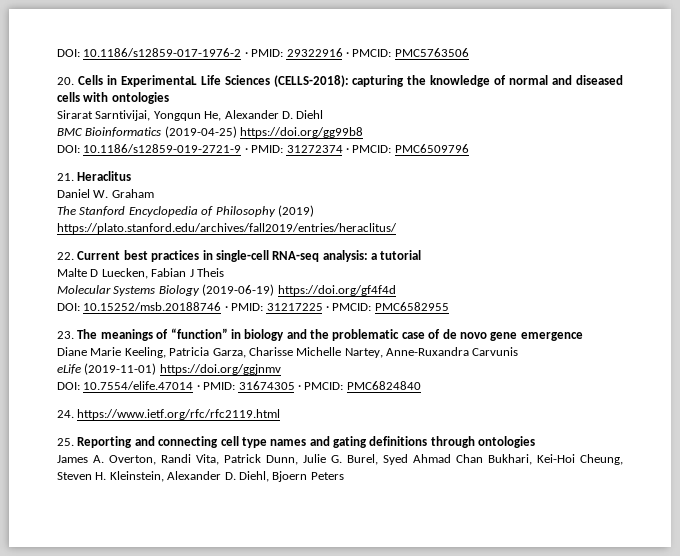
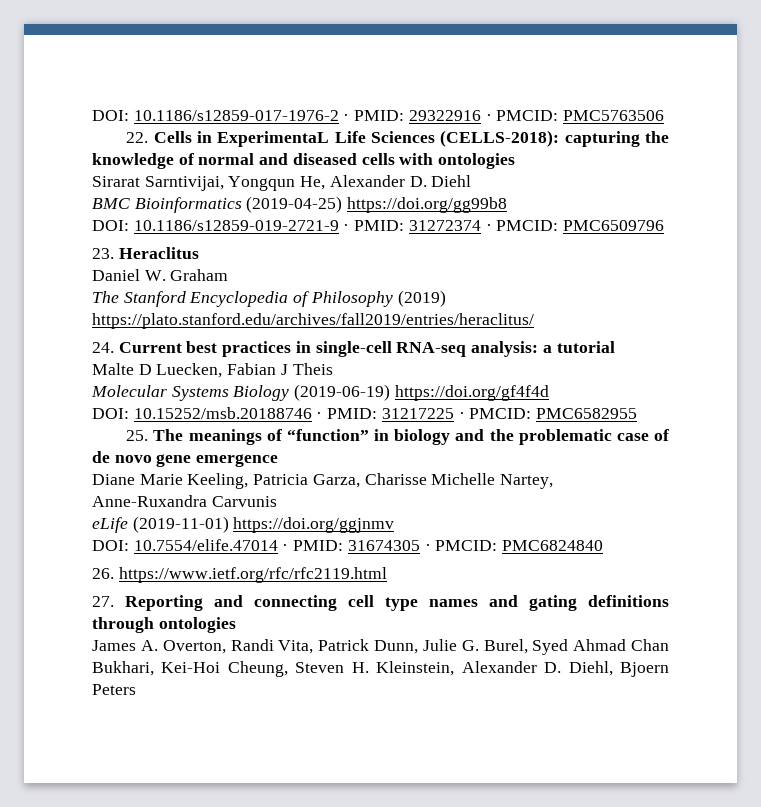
[57,77,74,85] 20. -> [126,132,149,143] 22.
[57,173,74,181] 21. -> [92,248,114,259] 23.
[57,252,74,260] 22. -> [92,342,114,353] 24.
[57,331,74,339] 23. -> [126,430,149,441] 25.
[57,410,74,418] 24. -> [92,568,114,579] 26.
[57,438,74,446] 25. -> [92,596,114,607] 27.

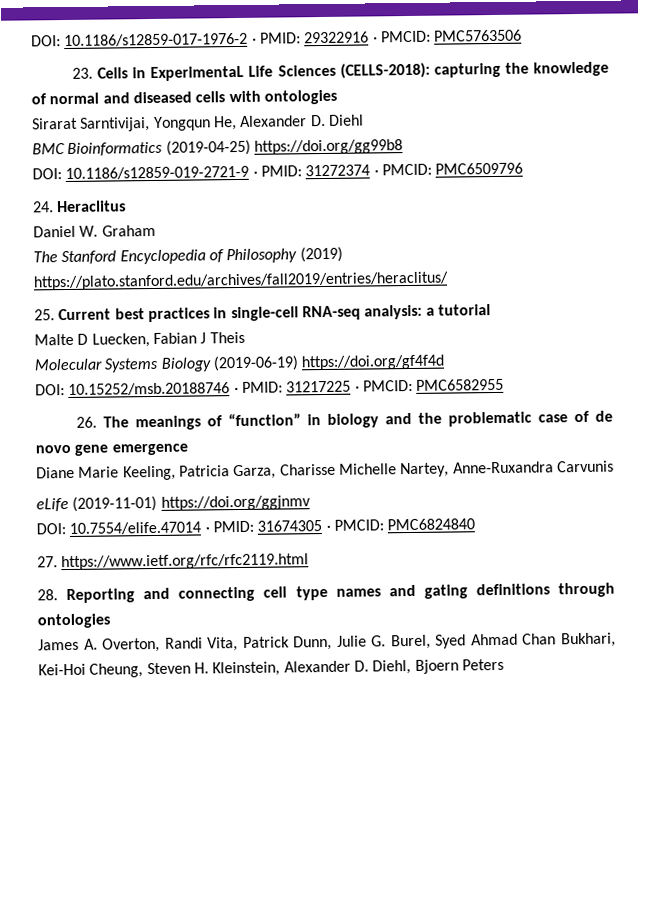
[126,132,149,143] 22. -> [72,67,94,79] 23.
[92,248,114,259] 23. -> [33,201,54,213] 24.
[92,342,114,353] 24. -> [34,309,55,321] 25.
[126,430,149,441] 25. -> [76,416,98,428] 26.
[92,568,114,579] 26. -> [37,556,58,568] 27.
[92,596,114,607] 27. -> [37,589,58,601] 28.

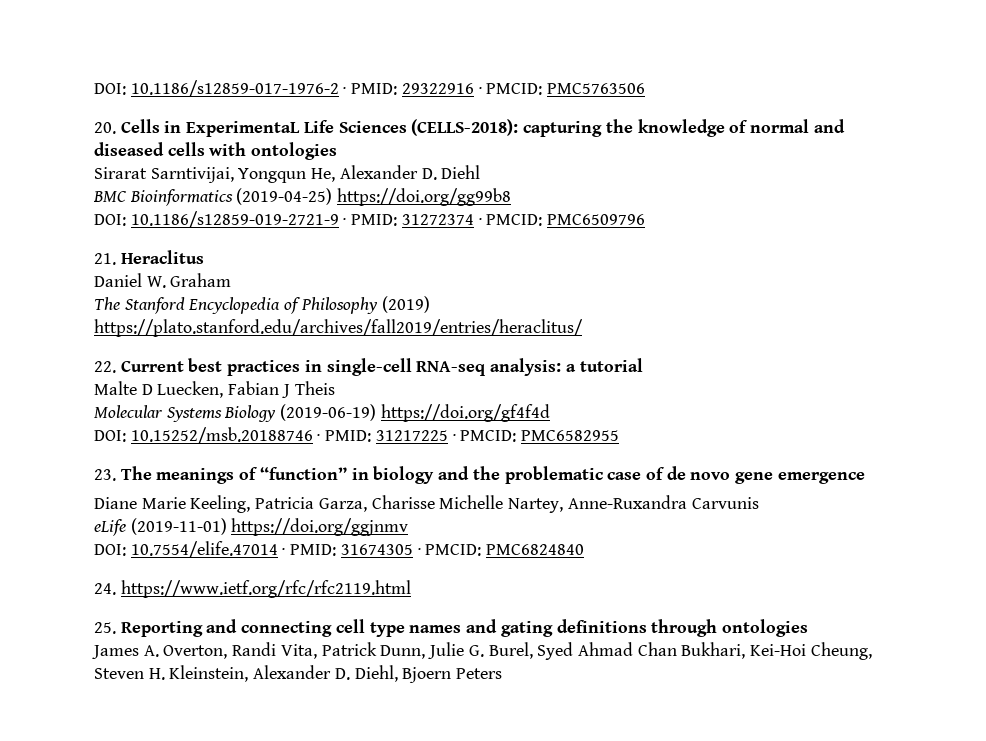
[72,67,94,79] 23. -> [94,122,116,134] 20.
[33,201,54,213] 24. -> [94,253,116,265] 21.
[34,309,55,321] 25. -> [94,361,116,373] 22.
[76,416,98,428] 26. -> [94,469,116,481] 23.
[37,556,58,568] 27. -> [94,583,116,595] 24.
[37,589,58,601] 28. -> [94,622,116,634] 25.

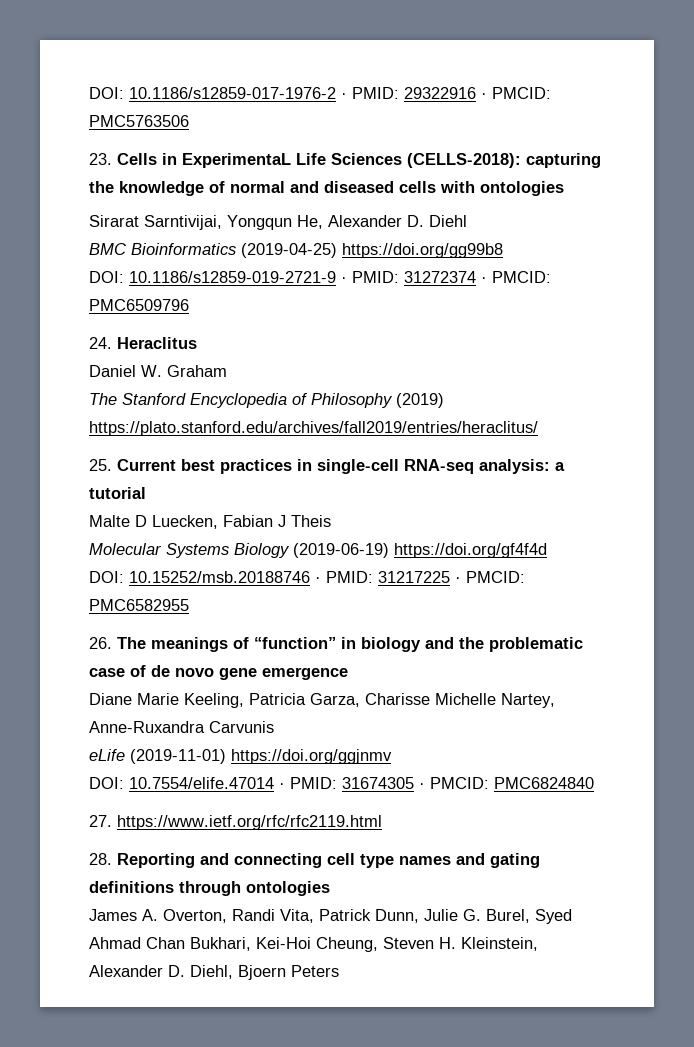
[94,122,116,134] 20. -> [89,153,112,165] 23.
[94,253,116,265] 21. -> [89,337,112,349] 24.
[94,361,116,373] 22. -> [89,459,112,471] 25.
[94,469,116,481] 23. -> [89,637,112,649] 26.
[94,583,116,595] 24. -> [89,815,112,827] 27.
[94,622,116,634] 25. -> [89,853,112,865] 28.

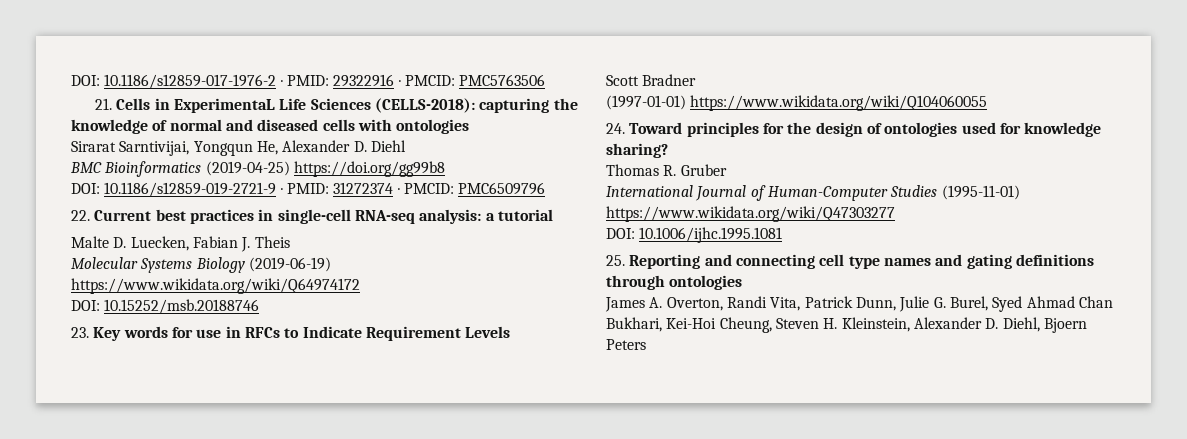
[89,153,112,165] 23. -> [94,98,112,110] 21.
[89,337,197,349] [89,365,227,377] [89,393,444,408] [89,421,538,436] [89,459,112,471] 24. Heraclitus // Daniel W. Graham // The Stanford Encyclopedia of Philosophy (2019) https://plato.stanford.edu/archives/fall2019/entries/heraclitus/ // 25. -> [71,210,90,221] 22.
[135,515,147,527] D -> [113,237,127,248] D.
[278,515,286,527] J -> [241,237,251,252] J.
[394,543,547,558] https://doi.org/gf4f4d -> [71,278,360,294] https://www.wikidata.org/wiki/Q64974172
[315,571,525,583] [89,599,189,611] [89,637,583,652] [89,665,348,680] [89,693,555,708] [89,721,274,733] [89,749,392,764] [89,777,594,789] [89,815,382,830] [89,853,112,865] · PMID: 31217225 · PMCID: PMC6582955 // 26. The meanings of “function” in biology and the problematic case of de novo gene emergence // Diane Marie Keeling, Patricia Garza, Charisse Michelle Nartey, Anne-Ruxandra Carvunis // eLife (2019-11-01) https://doi.org/ggjnmv // DOI: 10.7554/elife.47014 · PMID: 31674305 · PMCID: PMC6824840 // 27. https://www.ietf.org/rfc/rfc2119.html // 28. -> [71,326,511,341] [606,74,697,86] [606,95,988,111] [606,122,1102,137] [606,143,668,158] [606,164,727,176] [606,185,1020,201] [606,206,895,222] [606,227,783,243] [606,255,625,266] // 23. Key words for use in RFCs to Indicate Requirement Levels // Scott Bradner // (1997-01-01) https://www.wikidata.org/wiki/Q104060055 // 24. Toward principles for the design of ontologies used for knowledge sharing? // Thomas R. Gruber // International Journal of Human-Computer Studies (1995-11-01) https://www.wikidata.org/wiki/Q47303277 // DOI: 10.1006/ijhc.1995.1081 // 25.

